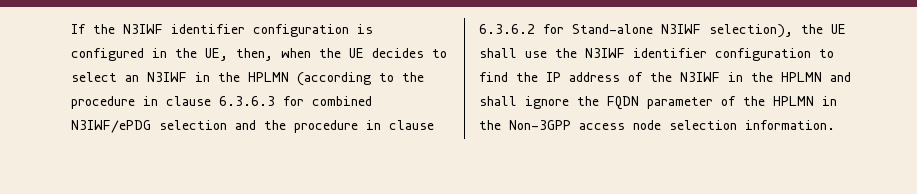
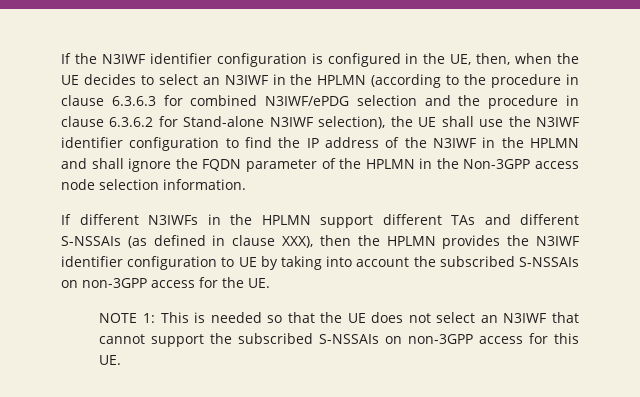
(835, 125) none -> [61,214,579,228] [61,235,579,249] [61,256,579,270] [61,277,270,288] [99,312,579,323] [99,333,580,347] [99,355,122,365] // If different N3IWFs in the HPLMN support different TAs and different S-NSSAIs (as defined in clause XXX), then the HPLMN provides the N3IWF identifier configuration to UE by taking into account the subscribed S-NSSAIs on non-3GPP access for the UE. // NOTE 1: This is needed so that the UE does not select an N3IWF that cannot support the subscribed S-NSSAIs on non-3GPP access for this UE.

